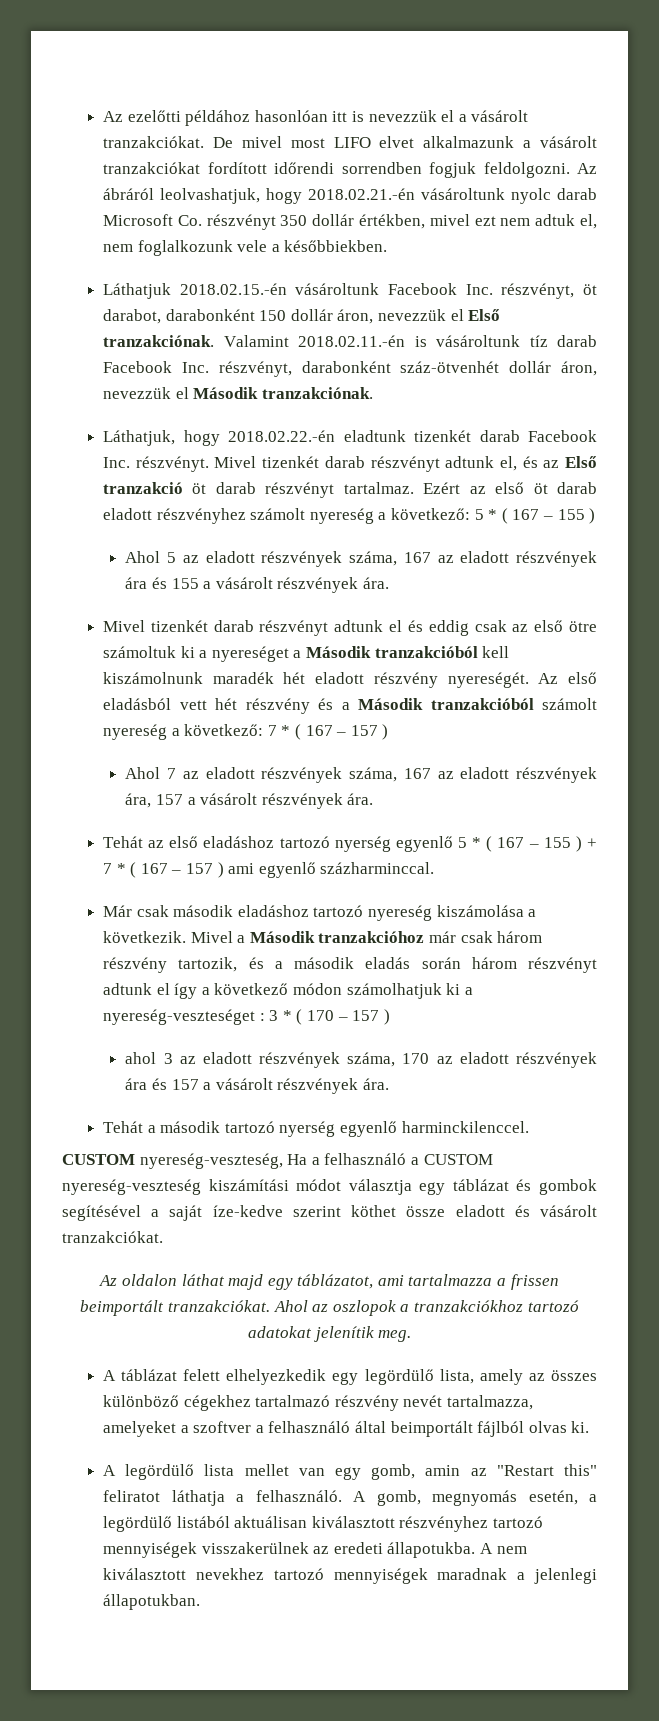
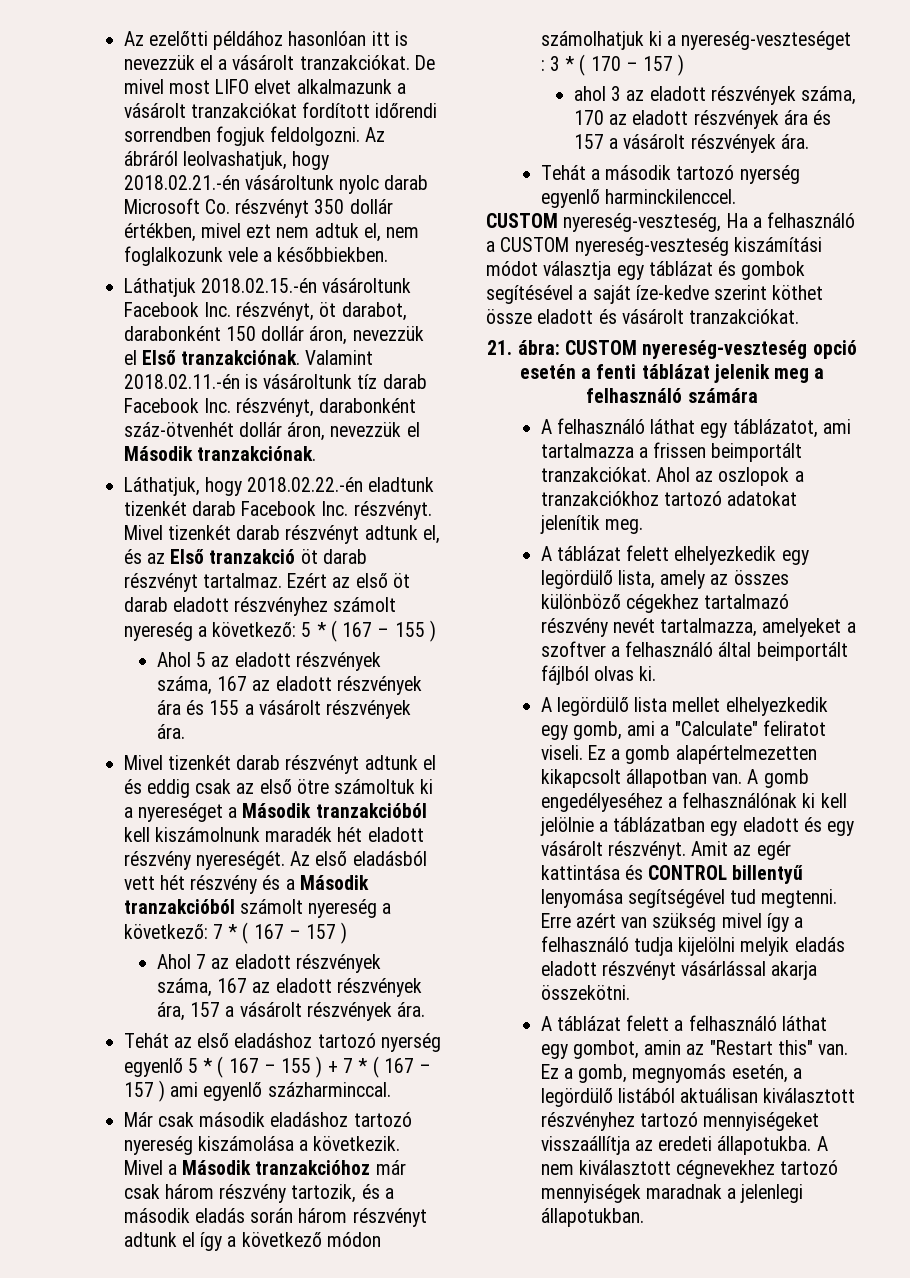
[99,1274,264,1290] Az oldalon láthat majd -> [487,340,857,359] [519,364,825,383] [586,388,758,403] [540,418,696,434] 21. ábra: CUSTOM nyereség-veszteség opció esetén a fenti táblázat jelenik meg a felhasználó számára // A felhasználó láthat
[298,1468,325,1476] van -> [725,697,828,716] elhelyezkedik
[425,1464,597,1476] [103,1490,367,1506] amin az "Restart this" feliratot láthatja a felhasználó. A -> [627,720,826,736] [540,745,817,764] [540,769,809,788] [540,792,847,812] [539,817,855,836] [540,841,791,860] [540,865,804,884] [540,889,838,908] [540,913,804,932] [540,936,845,956] [540,961,818,980] [540,985,630,1000] [540,1015,827,1031] [540,1040,849,1059] [540,1064,573,1079] ami a "Calculate" feliratot viseli. Ez a gomb alapértelmezetten kikapcsolt állapotban van. A gomb engedélyeséhez a felhasználónak ki kell jelölnie a táblázatban egy eladott és egy vásárolt részvényt. Amit az egér kattintása és CONTROL billentyű lenyomása segítségével tud megtenni. Erre azért van szükség mivel így a felhasználó tudja kijelölni melyik eladás eladott részvényt vásárlással akarja összekötni. // A táblázat felett a felhasználó láthat egy gombot, amin az "Restart this" van. Ez a
[103,1542,309,1558] mennyiségek visszakerülnek -> [703,1112,820,1131] [540,1136,630,1155] mennyiségeket visszaállítja
[195,1568,264,1580] nevekhez -> [676,1160,776,1179] cégnevekhez

